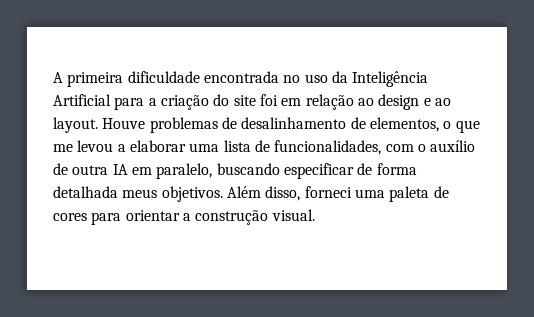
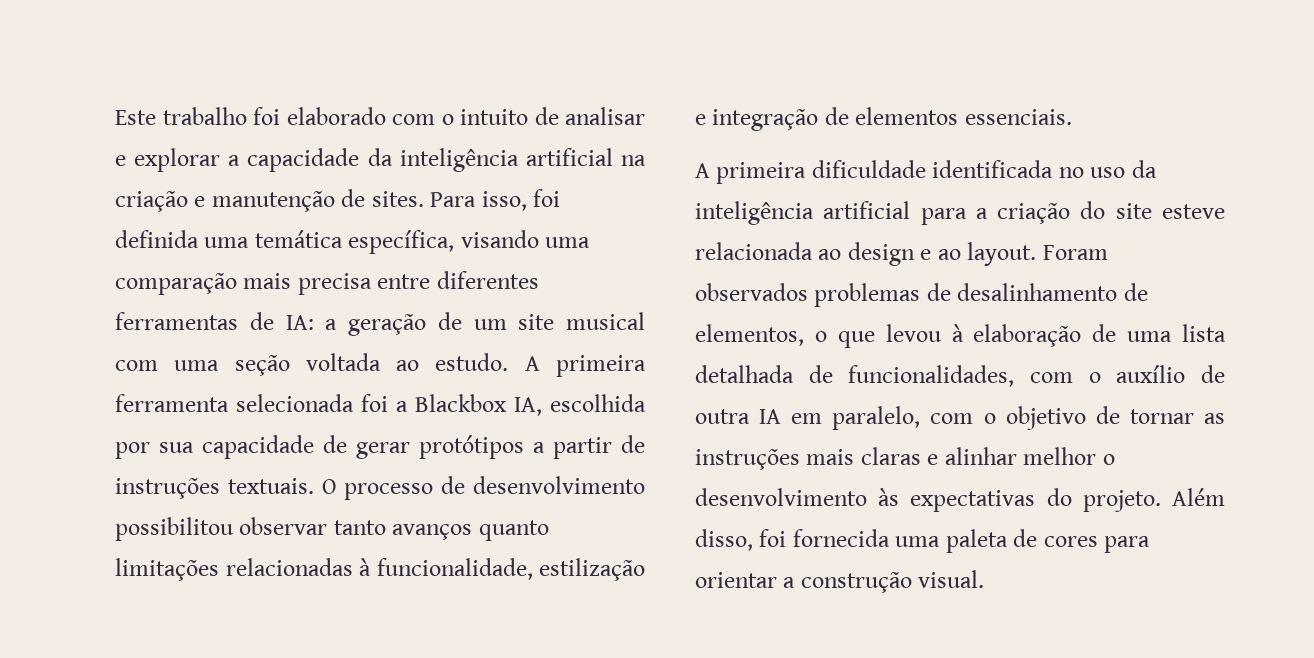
(53, 77) none -> [115,107,645,125] [115,148,646,172] [115,189,561,212] [115,230,591,254] [115,271,539,295] [115,312,645,336] [115,353,646,377] [115,394,646,416] [115,435,645,459] [115,476,645,500] [115,517,549,541] [115,558,645,581] [695,107,1072,131] Este trabalho foi elaborado com o intuito de analisar e explorar a capacidade da inteligência artificial na criação e manutenção de sites. Para isso, foi definida uma temática específica, visando uma comparação mais precisa entre diferentes ferramentas de IA: a geração de um site musical com uma seção voltada ao estudo. A primeira ferramenta selecionada foi a Blackbox IA, escolhida por sua capacidade de gerar protótipos a partir de instruções textuais. O processo de desenvolvimento possibilitou observar tanto avanços quanto limitações relacionadas à funcionalidade, estilização e integração de elementos essenciais. //
[203,71,279,83] encontrada -> [932,160,1054,178] identificada
[352,71,429,87] [53,94,111,106] Inteligência Artificial -> [695,201,911,225] inteligência artificial
[259,94,354,110] foi em relação -> [1162,204,1225,219] [695,242,813,260] esteve relacionada
[102,118,146,129] Houve -> [1042,245,1108,260] [695,283,808,301] Foram observados
[53,140,186,152] me levou a elaborar -> [885,324,1117,347] levou à elaboração de
(251, 146) none -> [695,365,794,383] detalhada
[216,163,417,179] [53,186,352,202] buscando especificar de forma detalhada meus objetivos. Além disso, forneci -> [930,406,1225,430] [695,447,1115,470] [695,488,1225,512] [695,529,890,551] com o objetivo de tornar as instruções mais claras e alinhar melhor o desenvolvimento às expectativas do projeto. Além disso, foi fornecida

